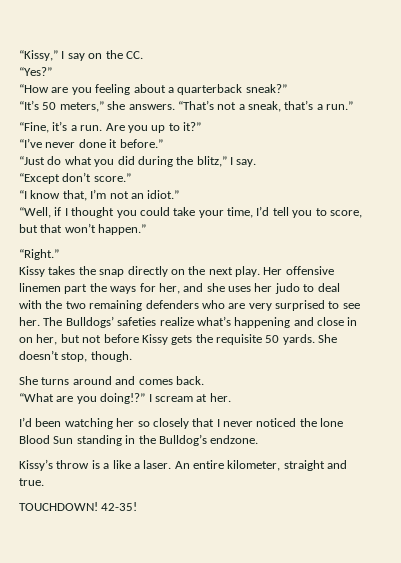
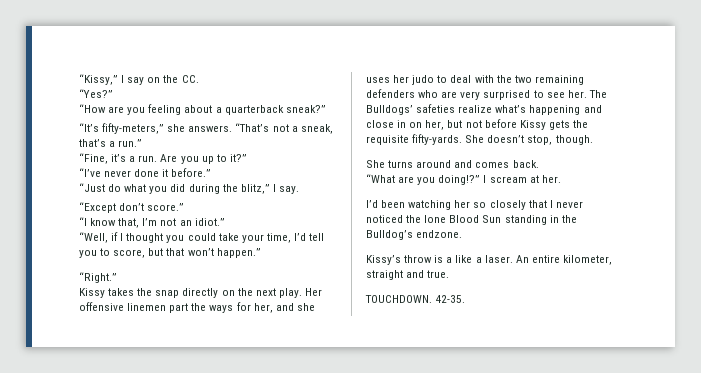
[42,101,104,112] 50 meters,” -> [102,123,165,134] fifty-meters,”
[265,334,315,345] 50 yards. -> [412,134,463,145] fifty-yards.
[19,502,138,511] TOUCHDOWN! 42-35! -> [365,295,466,303] TOUCHDOWN. 42-35.

